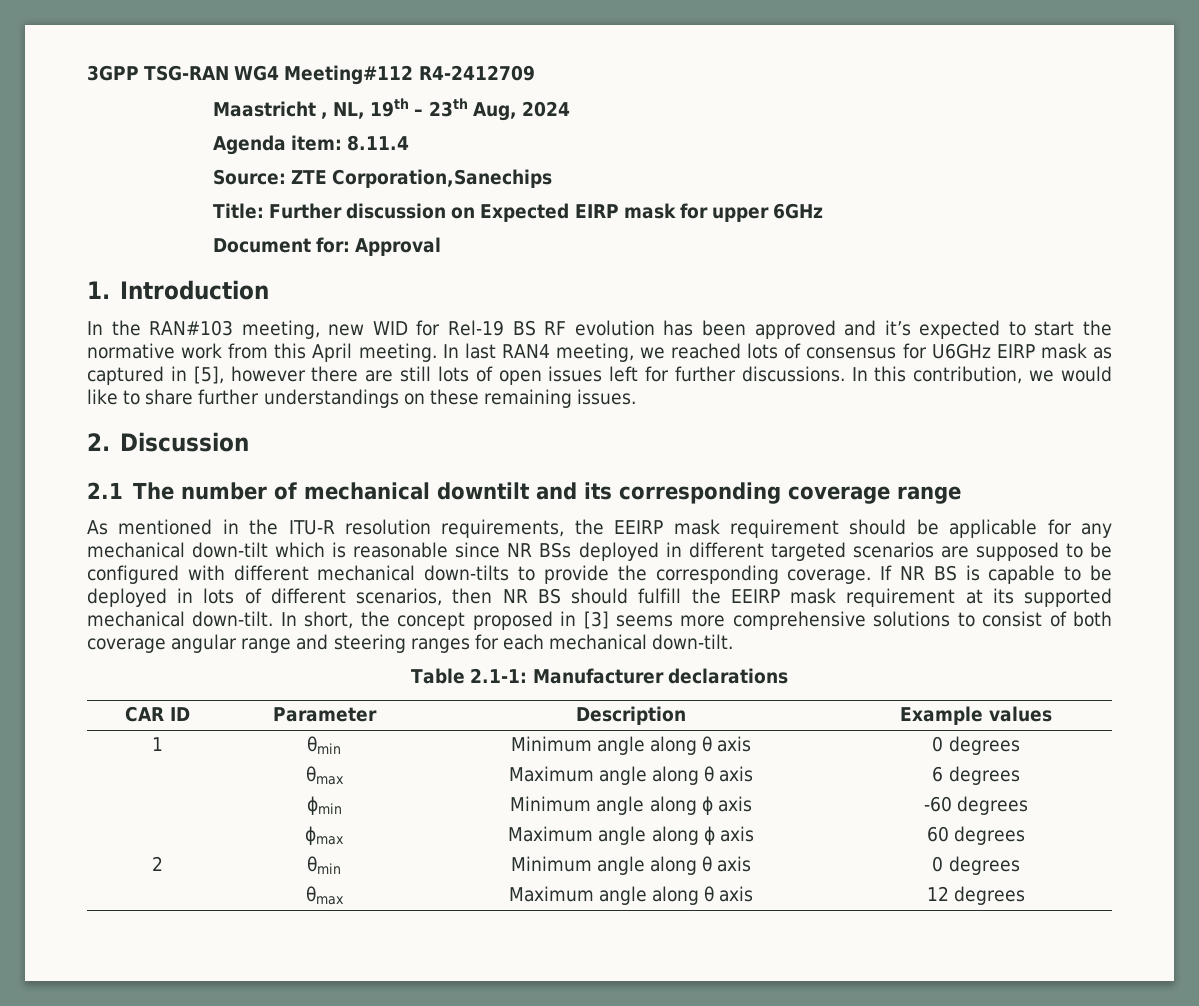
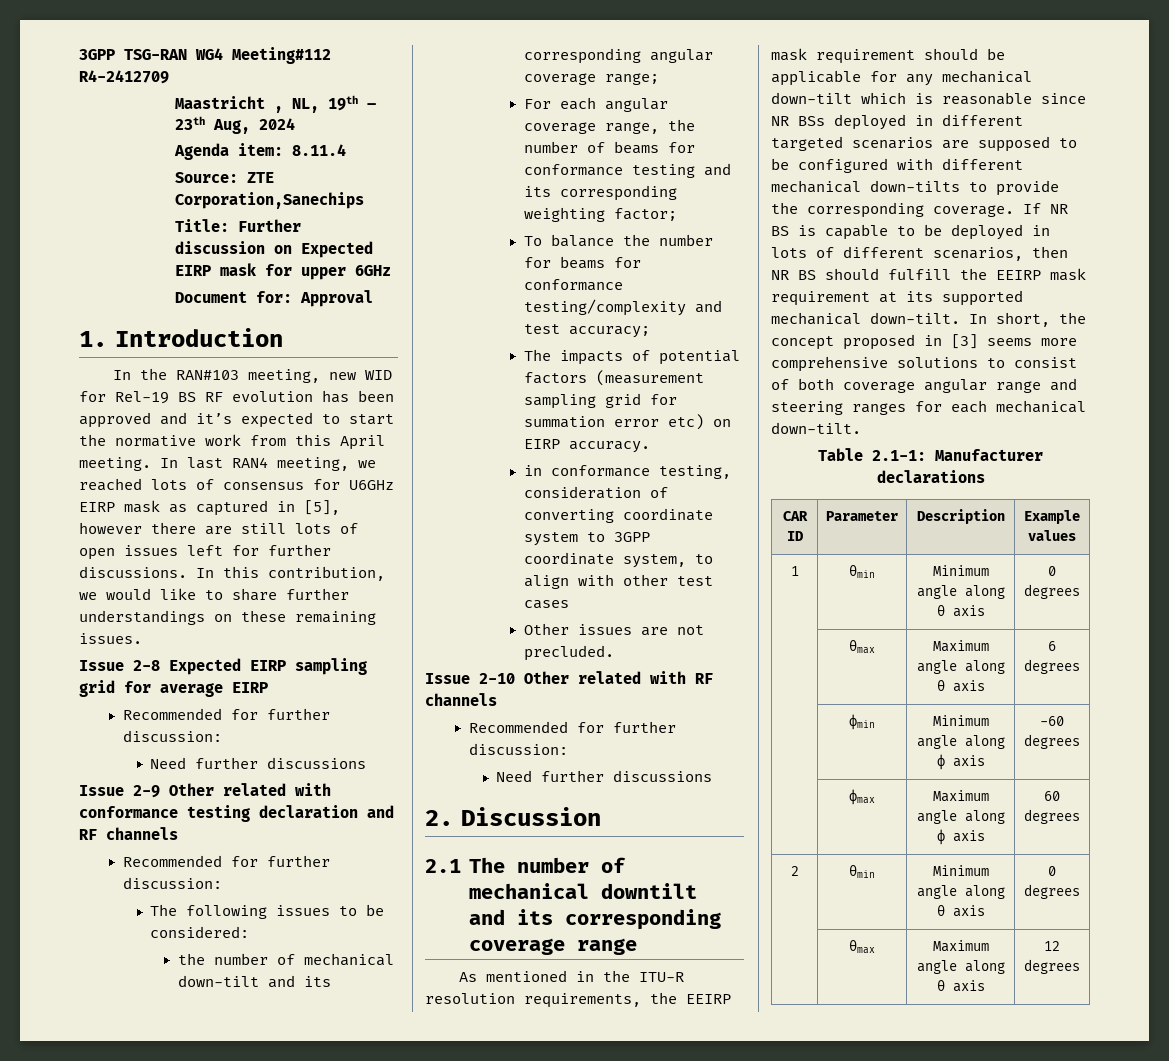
(637, 397) none -> [79,658,367,675] [79,680,268,697] [122,708,330,720] [122,730,222,742] [150,757,367,769] [79,783,331,798] [79,805,394,822] [79,827,178,840] [122,855,330,867] [122,877,222,889] [150,904,385,919] [150,926,250,938] [177,953,394,966] [177,975,331,988] [523,48,713,64] [523,73,659,85] [523,97,668,112] [523,119,695,134] [523,141,695,154] [523,163,731,178] [523,185,677,201] [523,207,677,222] [523,234,713,247] [523,256,641,269] [523,279,623,291] [523,299,722,316] [523,324,650,338] [523,349,740,365] [523,370,704,386] [523,393,677,409] [523,414,731,430] [523,439,650,453] [523,465,731,479] [523,486,668,499] [523,508,713,523] [523,532,650,546] [523,552,713,568] [523,574,713,589] [523,600,569,609] [523,623,704,636] [523,645,614,661] [425,671,713,684] [425,693,497,706] [468,721,676,733] [468,743,568,755] [496,770,713,782] // Issue 2-8 Expected EIRP sampling grid for average EIRP // Recommended for further discussion: // Need further discussions // Issue 2-9 Other related with conformance testing declaration and RF channels // Recommended for further discussion: // The following issues to be considered: // the number of mechanical down-tilt and its corresponding angular coverage range; // For each angular coverage range, the number of beams for conformance testing and its corresponding weighting factor; // To balance the number for beams for conformance testing/complexity and test accuracy; // The impacts of potential factors (measurement sampling grid for summation error etc) on EIRP accuracy. // in conformance testing, consideration of converting coordinate system to 3GPP coordinate system, to align with other test cases // Other issues are not precluded. // Issue 2-10 Other related with RF channels // Recommended for further discussion: // Need further discussions

